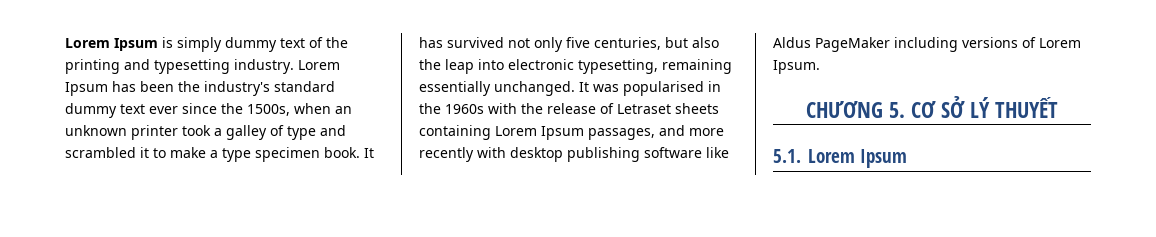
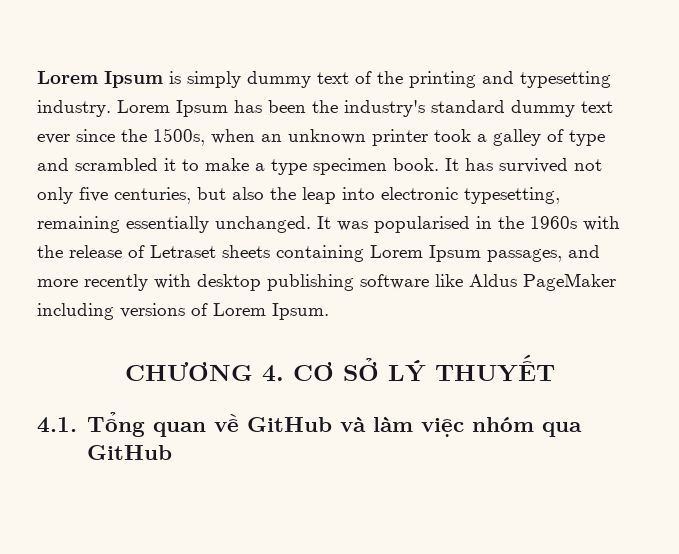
[889,102,906,118] 5. -> [261,365,284,382] 4.
[773,149,908,168] 5.1. Lorem Ipsum -> [37,412,582,437] [86,445,172,460] 4.1. Tổng quan về GitHub và làm việc nhóm qua GitHub

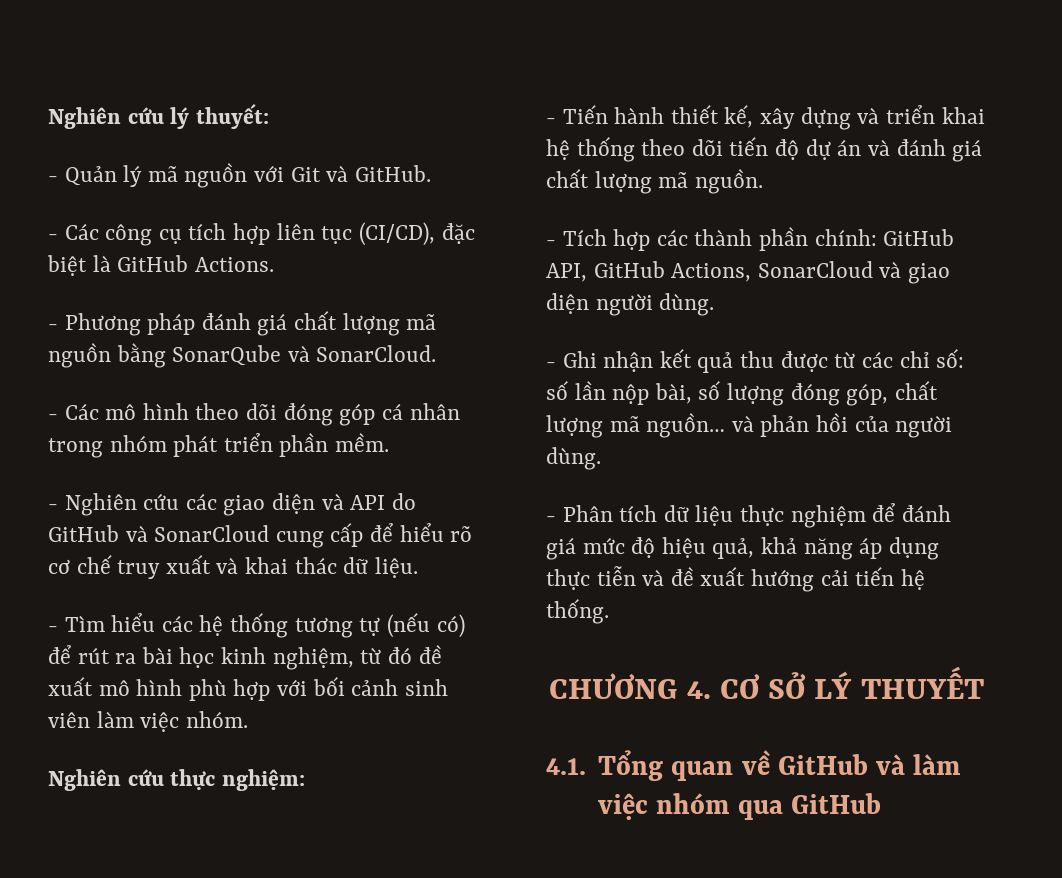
[37,71,611,88] [37,100,613,117] [37,128,605,146] [37,158,602,175] [37,187,560,204] [37,216,620,233] [37,245,600,262] [37,273,616,291] [37,303,329,320] Lorem Ipsum is simply dummy text of the printing and typesetting industry. Lorem Ipsum has been the industry's standard dummy text ever since the 1500s, when an unknown printer took a galley of type and scrambled it to make a type specimen book. It has survived not only five centuries, but also the leap into electronic typesetting, remaining essentially unchanged. It was popularised in the 1960s with the release of Letraset sheets containing Lorem Ipsum passages, and more recently with desktop publishing software like Aldus PageMaker including versions of Lorem Ipsum. -> [48,104,269,129] [48,163,431,188] [48,222,475,246] [47,255,274,276] [48,311,437,336] [48,343,437,368] [48,403,460,426] [48,433,390,458] [48,493,416,516] [48,523,473,548] [48,555,418,579] [48,613,465,638] [48,645,442,670] [48,677,448,701] [48,711,248,732] [48,769,305,791] [546,105,985,130] [546,137,983,162] [546,169,763,194] [546,227,955,251] [546,261,951,284] [546,293,715,316] [546,349,965,373] [546,381,938,406] [546,413,953,438] [546,447,601,470] [546,503,951,528] [546,537,939,560] [546,566,925,592] [546,599,609,624] Nghiên cứu lý thuyết: // - Quản lý mã nguồn với Git và GitHub. // - Các công cụ tích hợp liên tục (CI/CD), đặc biệt là GitHub Actions. // - Phương pháp đánh giá chất lượng mã nguồn bằng SonarQube và SonarCloud. // - Các mô hình theo dõi đóng góp cá nhân trong nhóm phát triển phần mềm. // - Nghiên cứu các giao diện và API do GitHub và SonarCloud cung cấp để hiểu rõ cơ chế truy xuất và khai thác dữ liệu. // - Tìm hiểu các hệ thống tương tự (nếu có) để rút ra bài học kinh nghiệm, từ đó đề xuất mô hình phù hợp với bối cảnh sinh viên làm việc nhóm. // Nghiên cứu thực nghiệm: // - Tiến hành thiết kế, xây dựng và triển khai hệ thống theo dõi tiến độ dự án và đánh giá chất lượng mã nguồn. // - Tích hợp các thành phần chính: GitHub API, GitHub Actions, SonarCloud và giao diện người dùng. // - Ghi nhận kết quả thu được từ các chỉ số: số lần nộp bài, số lượng đóng góp, chất lượng mã nguồn… và phản hồi của người dùng. // - Phân tích dữ liệu thực nghiệm để đánh giá mức độ hiệu quả, khả năng áp dụng thực tiễn và đề xuất hướng cải tiến hệ thống.

